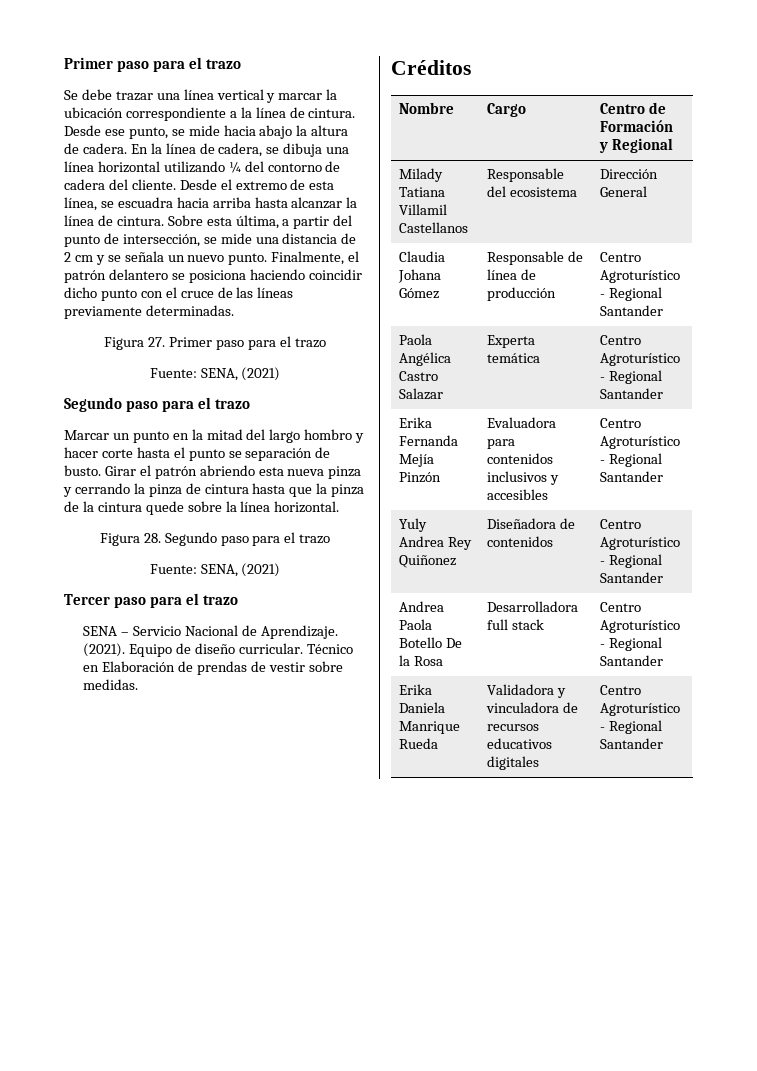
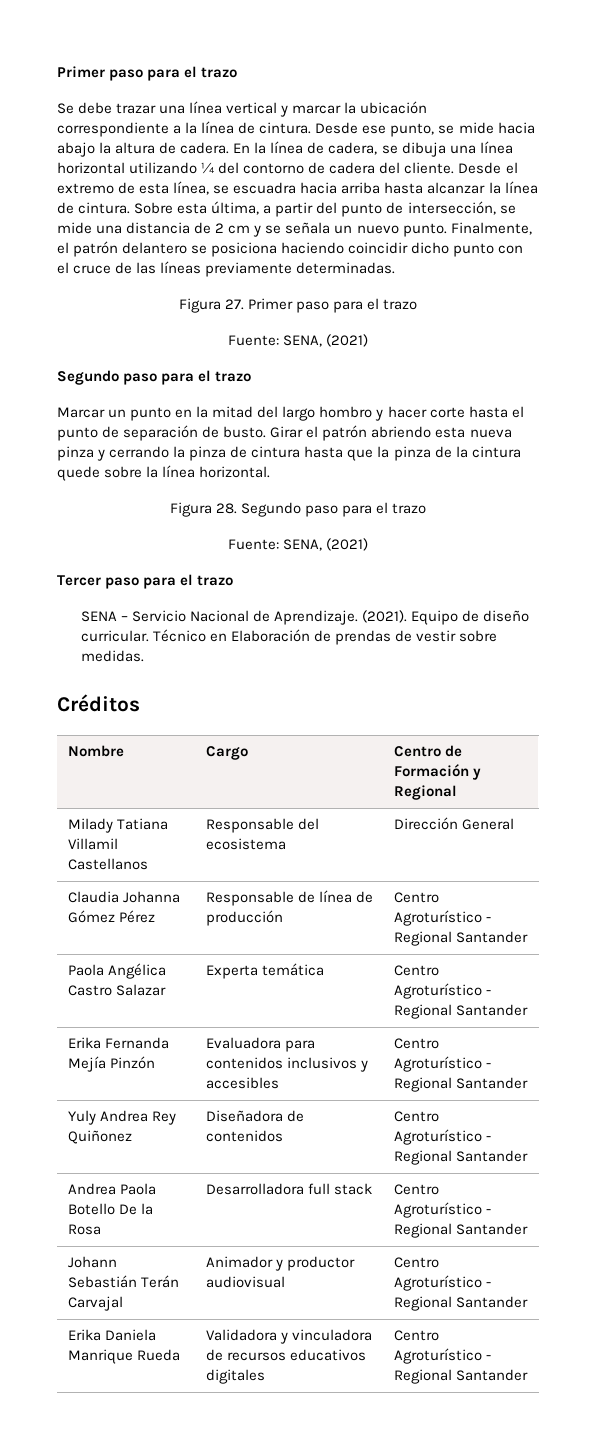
[228,451,242,458] se -> [102,426,120,438] de
[398,269,442,283] Johana -> [122,891,180,903] Johanna
(440, 293) none -> [118,910,155,923] Pérez
(664, 660) none -> [67,1256,117,1268] [67,1275,179,1288] [67,1296,123,1311] [205,1256,355,1271] [205,1276,285,1288] [393,1257,439,1268] [393,1275,491,1291] [393,1296,528,1311] // Johann Sebastián Terán Carvajal | Animador y productor audiovisual | Centro Agroturístico - Regional Santander

